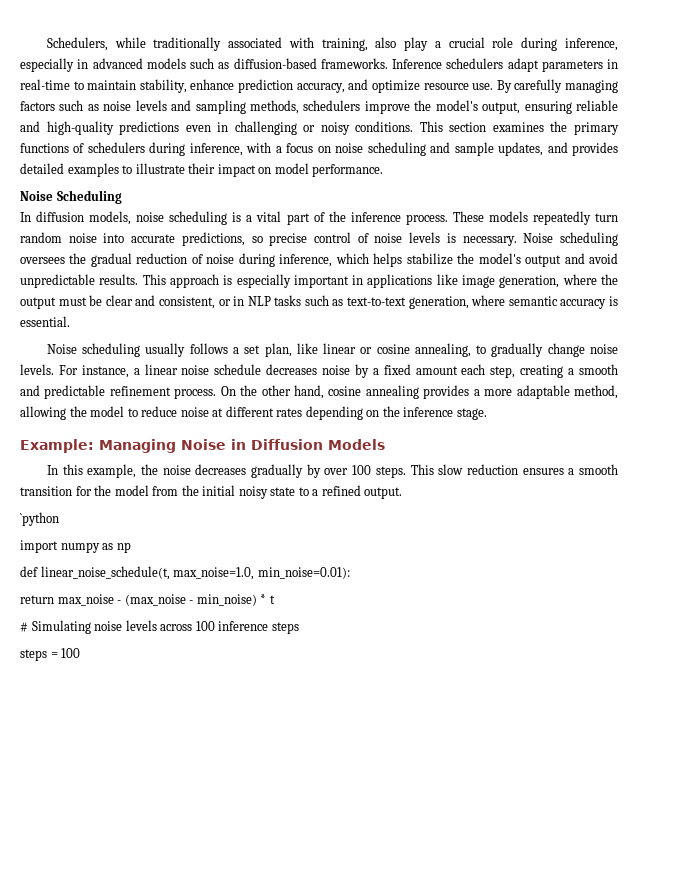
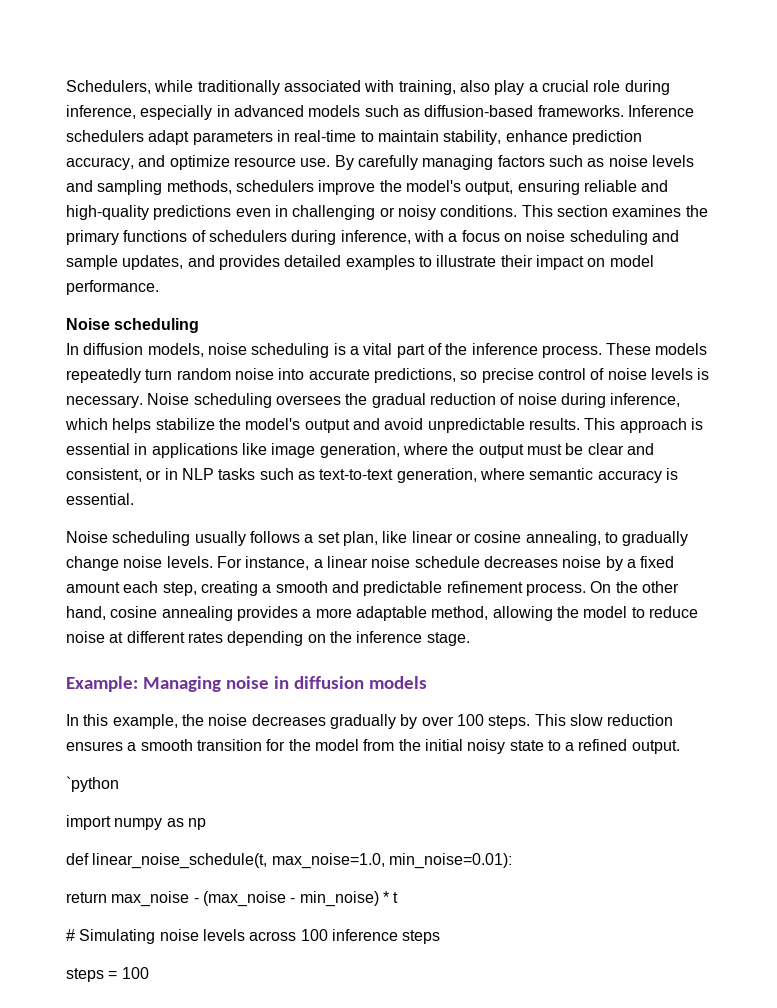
[56,190,122,204] Scheduling -> [114,318,200,333] scheduling
[236,274,349,288] especially important -> [66,443,130,455] essential
[181,439,385,450] Noise in Diffusion Models -> [225,676,427,689] noise in diffusion models

